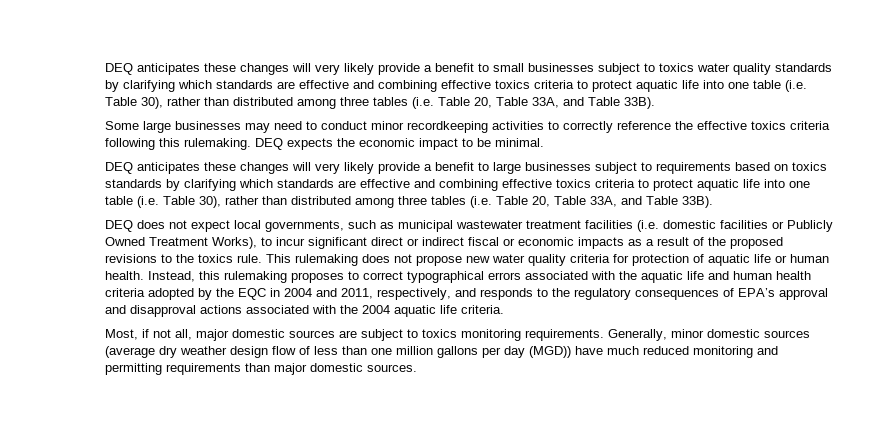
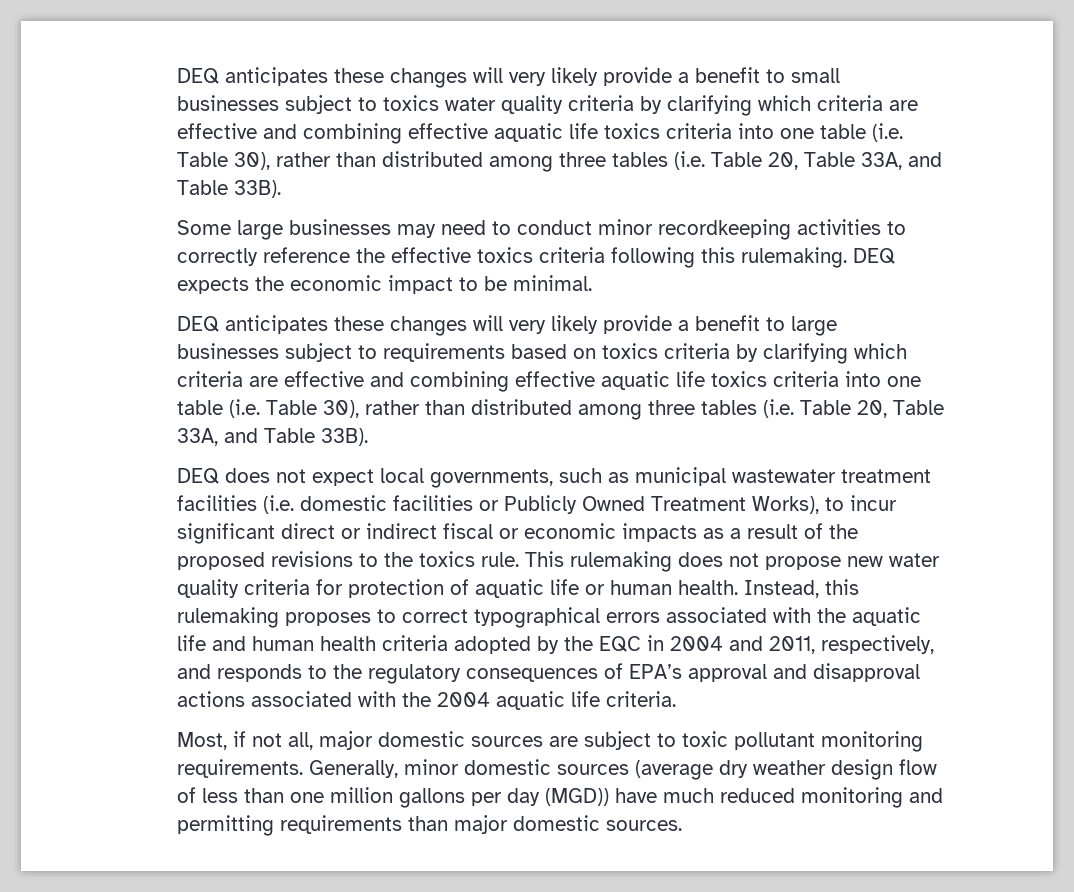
[774,63,832,72] [104,80,699,92] standards by clarifying which standards are effective and combining effective toxics criteria to protect aquatic life -> [567,95,918,116] [176,123,732,144] criteria by clarifying which criteria are effective and combining effective aquatic life toxics criteria
[104,179,760,191] standards by clarifying which standards are effective and combining effective toxics criteria to protect aquatic life -> [663,343,907,364] [176,371,839,392] criteria by clarifying which criteria are effective and combining effective aquatic life toxics criteria
[421,329,457,338] toxics -> [681,731,815,750] toxic pollutant

